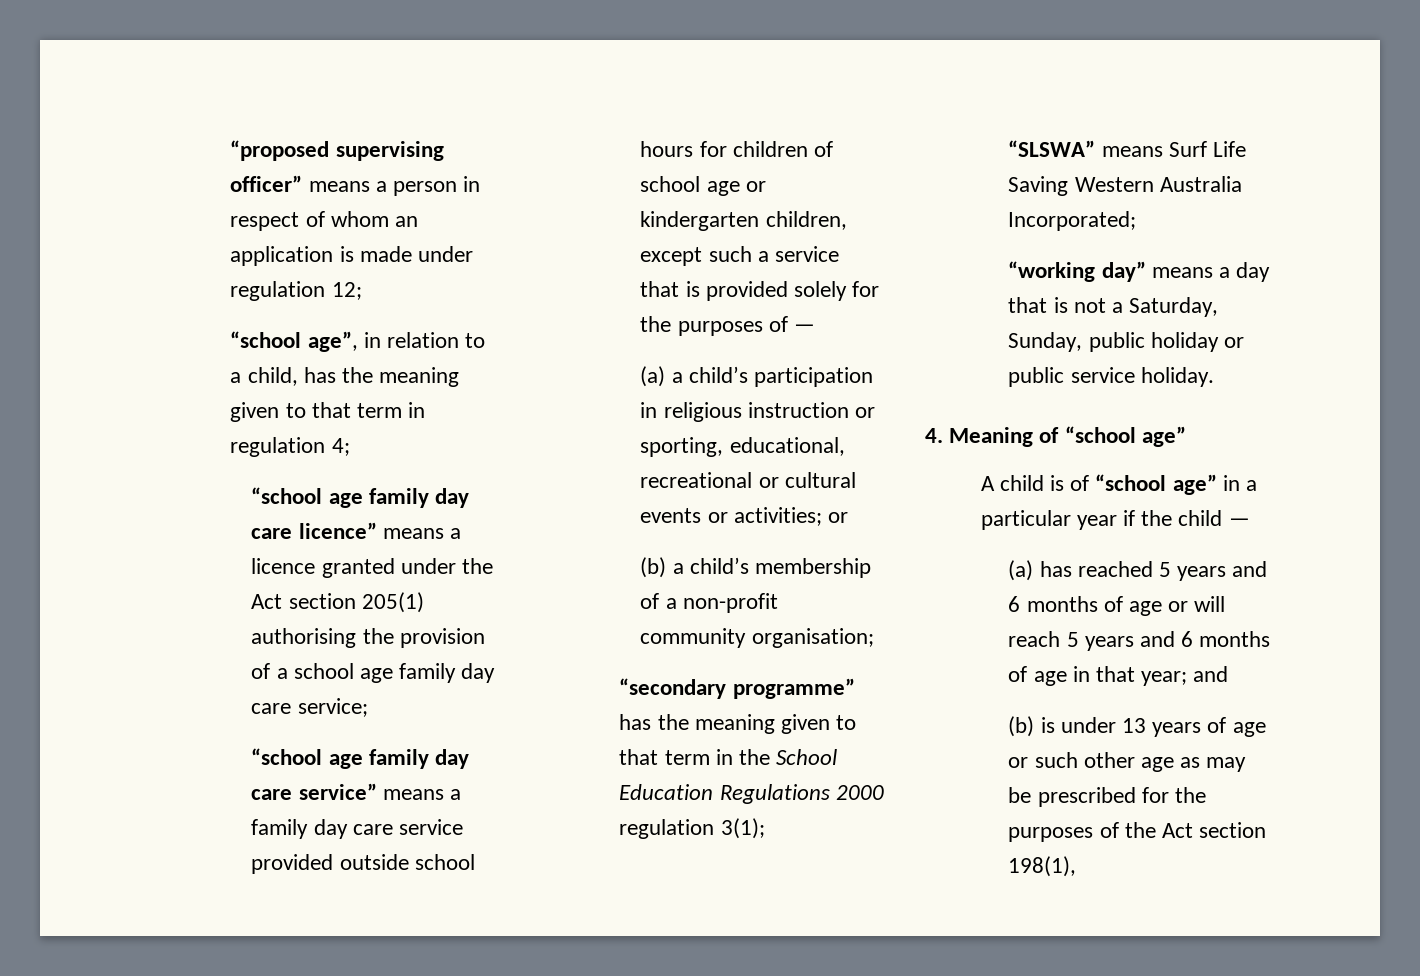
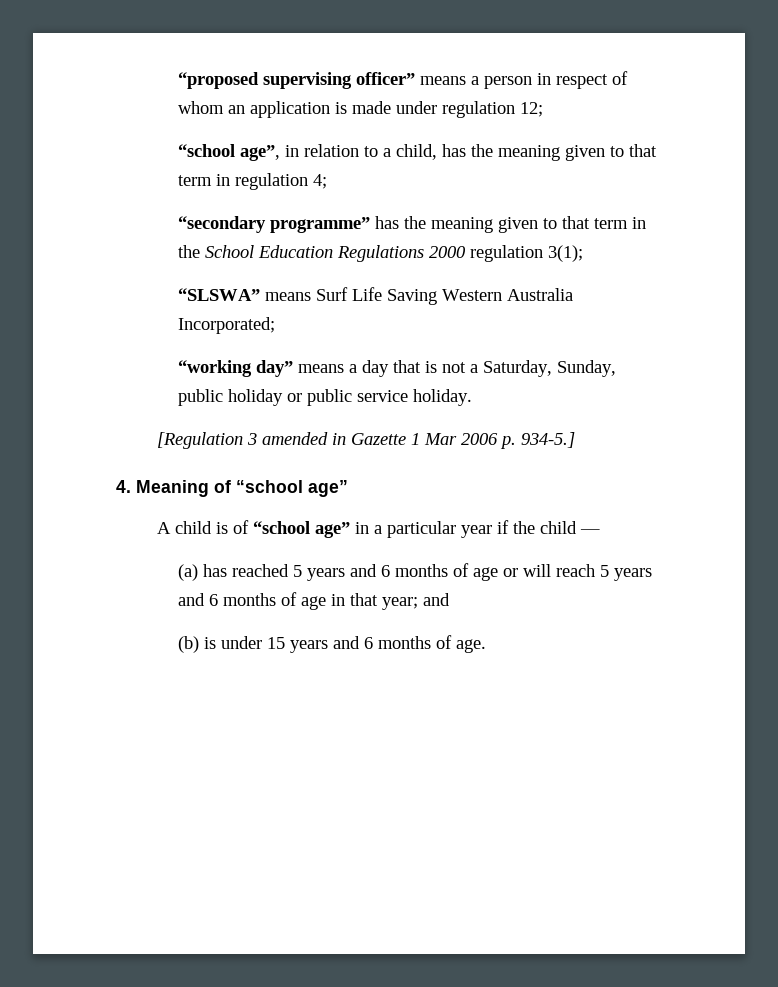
[251,487,470,508] [251,522,462,539] [251,558,494,578] [251,592,424,613] [251,628,485,648] [251,663,496,683] [251,698,368,717] [251,748,470,769] [251,783,462,800] [251,819,464,839] [251,854,475,874] [640,141,834,157] [640,176,766,196] [640,211,847,231] [640,246,840,266] [640,281,880,301] [640,316,816,336] [640,366,874,387] [640,402,876,422] [640,437,845,457] [640,472,856,488] [640,507,849,526] [640,557,872,578] [640,593,778,613] [640,628,874,648] // “school age family day care licence” means a licence granted under the Act section 205(1) authorising the provision of a school age family day care service; // “school age family day care service” means a family day care service provided outside school hours for children of school age or kindergarten children, except such a service that is provided solely for the purposes of — // (a) a child’s participation in religious instruction or sporting, educational, recreational or cultural events or activities; or // (b) a child’s membership of a non-profit community organisation; -> (327, 181) none
(1214, 377) none -> [157,432,576,449] // [Regulation 3 amended in Gazette 1 Mar 2006 p. 934-5.]
[1122,717,1266,737] [1008,752,1247,772] [1008,787,1207,807] [1008,822,1267,842] [1008,856,1077,877] 13 years of age or such other age as may be prescribed for the purposes of the Act section 198(1), -> [266,635,486,653] 15 years and 6 months of age.

